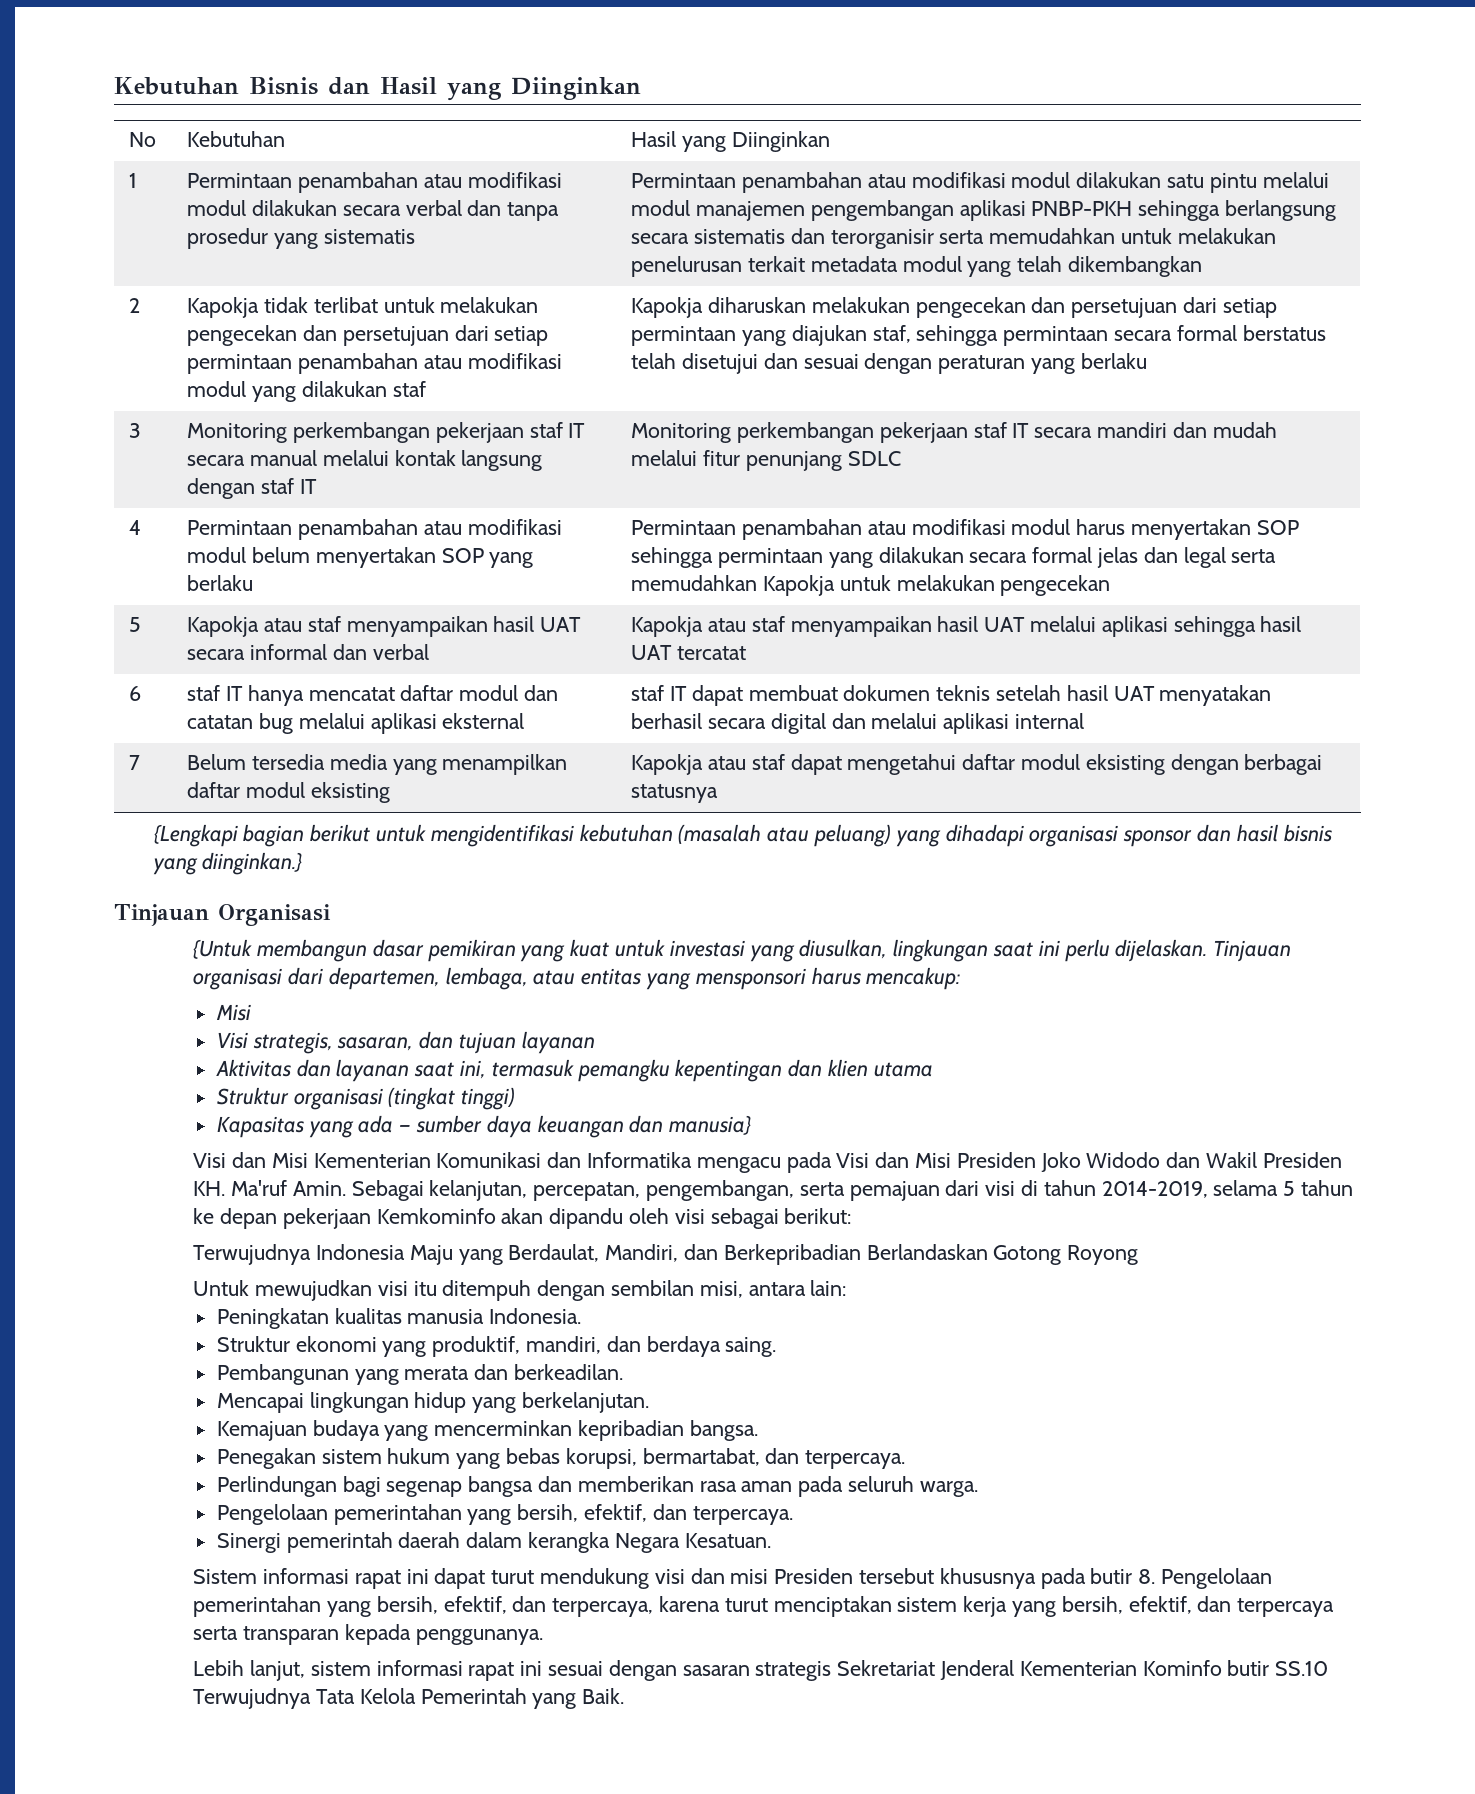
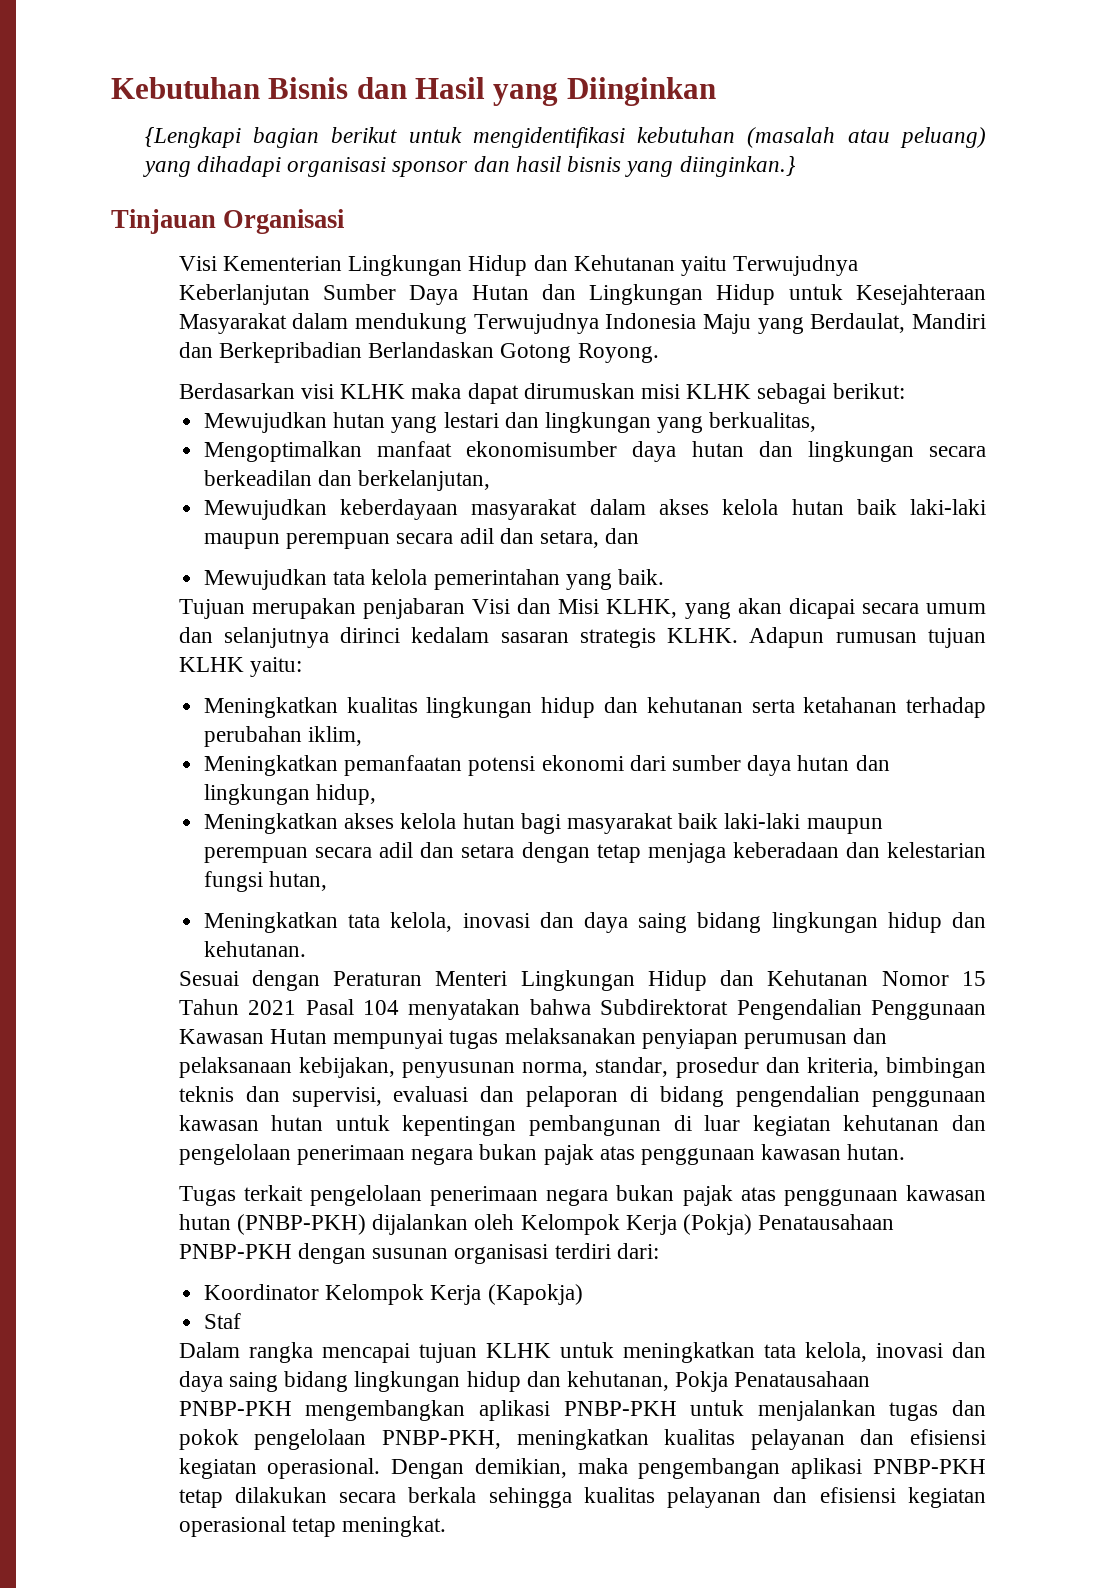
[129,132,157,147] [187,131,286,147] [631,131,830,152] [129,173,138,188] [187,172,562,193] [187,200,560,221] [187,228,415,249] [631,172,1329,193] [631,200,1337,221] [631,228,1276,249] [631,256,1203,277] [129,298,141,313] [187,297,539,318] [187,325,549,346] [187,353,562,374] [187,381,426,402] [631,297,1277,318] [631,325,1326,346] [631,353,1147,374] [129,423,142,438] [187,422,586,443] [187,450,543,471] [187,478,317,499] [631,422,1277,443] [631,450,901,471] [129,520,142,535] [187,519,562,540] [187,547,534,568] [187,575,254,591] [631,519,1299,540] [631,547,1277,568] [631,575,1111,596] [129,617,142,632] [187,616,582,637] [187,644,429,660] [631,616,1302,637] [631,645,746,660] [129,686,142,701] [187,685,559,706] [187,713,525,734] [631,685,1272,706] [631,713,1085,734] [129,755,141,770] [187,754,568,775] [187,782,390,803] [631,754,1323,775] [631,784,719,803] // No | Kebutuhan | Hasil yang Diinginkan // 1 | Permintaan penambahan atau modifikasi modul dilakukan secara verbal dan tanpa prosedur yang sistematis | Permintaan penambahan atau modifikasi modul dilakukan satu pintu melalui modul manajemen pengembangan aplikasi PNBP-PKH sehingga berlangsung secara sistematis dan terorganisir serta memudahkan untuk melakukan penelurusan terkait metadata modul yang telah dikembangkan // 2 | Kapokja tidak terlibat untuk melakukan pengecekan dan persetujuan dari setiap permintaan penambahan atau modifikasi modul yang dilakukan staf | Kapokja diharuskan melakukan pengecekan dan persetujuan dari setiap permintaan yang diajukan staf, sehingga permintaan secara formal berstatus telah disetujui dan sesuai dengan peraturan yang berlaku // 3 | Monitoring perkembangan pekerjaan staf IT secara manual melalui kontak langsung dengan staf IT | Monitoring perkembangan pekerjaan staf IT secara mandiri dan mudah melalui fitur penunjang SDLC // 4 | Permintaan penambahan atau modifikasi modul belum menyertakan SOP yang berlaku | Permintaan penambahan atau modifikasi modul harus menyertakan SOP sehingga permintaan yang dilakukan secara formal jelas dan legal serta memudahkan Kapokja untuk melakukan pengecekan // 5 | Kapokja atau staf menyampaikan hasil UAT secara informal dan verbal | Kapokja atau staf menyampaikan hasil UAT melalui aplikasi sehingga hasil UAT tercatat // 6 | staf IT hanya mencatat daftar modul dan catatan bug melalui aplikasi eksternal | staf IT dapat membuat dokumen teknis setelah hasil UAT menyatakan berhasil secara digital dan melalui aplikasi internal // 7 | Belum tersedia media yang menampilkan daftar modul eksisting | Kapokja atau staf dapat mengetahui daftar modul eksisting dengan berbagai statusnya -> (716, 91) none
[193,939,1292,962] [193,967,961,990] [215,1004,251,1021] [216,1031,595,1054] [215,1059,933,1082] [216,1087,516,1110] [216,1115,752,1138] [193,1152,1342,1173] [193,1180,1353,1201] [193,1208,852,1229] {Untuk membangun dasar pemikiran yang kuat untuk investasi yang diusulkan, lingkungan saat ini perlu dijelaskan. Tinjauan organisasi dari departemen, lembaga, atau entitas yang mensponsori harus mencakup: // Misi // Visi strategis, sasaran, dan tujuan layanan // Aktivitas dan layanan saat ini, termasuk pemangku kepentingan dan klien utama // Struktur organisasi (tingkat tinggi) // Kapasitas yang ada — sumber daya keuangan dan manusia} // Visi dan Misi Kementerian Komunikasi dan Informatika mengacu pada Visi dan Misi Presiden Joko Widodo dan Wakil Presiden KH. Ma'ruf Amin. Sebagai kelanjutan, percepatan, pengembangan, serta pemajuan dari visi di tahun 2014-2019, selama 5 tahun ke depan pekerjaan Kemkominfo akan dipandu oleh visi sebagai berikut: // -> [178,255,859,276] [178,284,987,305] [178,313,468,334] Visi Kementerian Lingkungan Hidup dan Kehutanan yaitu Terwujudnya Keberlanjutan Sumber Daya Hutan dan Lingkungan Hidup untuk Kesejahteraan Masyarakat dalam mendukung
[605,1244,679,1262] Mandiri, -> [912,313,986,329] Mandiri
[1067,1245,1139,1265] [193,1280,847,1301] [216,1308,582,1329] [216,1336,777,1357] [216,1364,623,1385] [216,1392,649,1413] [216,1420,758,1441] [216,1448,906,1469] [216,1476,978,1497] [216,1504,793,1525] [216,1532,771,1553] [193,1568,1272,1589] [193,1596,1335,1617] [193,1624,543,1645] [193,1660,1329,1681] [193,1688,625,1709] Royong // Untuk mewujudkan visi itu ditempuh dengan sembilan misi, antara lain: // Peningkatan kualitas manusia Indonesia. // Struktur ekonomi yang produktif, mandiri, dan berdaya saing. // Pembangunan yang merata dan berkeadilan. // Mencapai lingkungan hidup yang berkelanjutan. // Kemajuan budaya yang mencerminkan kepribadian bangsa. // Penegakan sistem hukum yang bebas korupsi, bermartabat, dan terpercaya. // Perlindungan bagi segenap bangsa dan memberikan rasa aman pada seluruh warga. // Pengelolaan pemerintahan yang bersih, efektif, dan terpercaya. // Sinergi pemerintah daerah dalam kerangka Negara Kesatuan. // Sistem informasi rapat ini dapat turut mendukung visi dan misi Presiden tersebut khususnya pada butir 8. Pengelolaan pemerintahan yang bersih, efektif, dan terpercaya, karena turut menciptakan sistem kerja yang bersih, efektif, dan terpercaya serta transparan kepada penggunanya. // Lebih lanjut, sistem informasi rapat ini sesuai dengan sasaran strategis Sekretariat Jenderal Kementerian Kominfo butir SS.10 Terwujudnya Tata Kelola Pemerintah yang Baik. -> [577,343,659,363] [178,383,905,404] [203,412,817,433] [203,441,986,462] [203,470,491,491] [203,499,986,520] [203,528,640,549] [203,569,665,590] [178,598,986,619] [178,627,986,648] [178,657,302,677] [203,697,986,718] [203,726,363,747] [203,755,890,776] [203,784,377,805] [203,813,883,834] [203,842,987,863] [203,871,328,892] [203,912,987,933] [203,941,306,957] [178,970,986,991] [178,999,986,1020] [178,1028,888,1049] [178,1057,986,1078] [178,1086,986,1107] [178,1115,987,1136] [178,1144,906,1165] [178,1185,986,1206] [178,1214,895,1235] [178,1243,659,1264] [203,1284,583,1305] [203,1313,241,1329] [178,1342,986,1363] [178,1371,871,1392] [178,1400,986,1421] [178,1429,986,1450] [178,1458,986,1479] [178,1487,986,1508] [178,1516,447,1537] Royong. // Berdasarkan visi KLHK maka dapat dirumuskan misi KLHK sebagai berikut: // Mewujudkan hutan yang lestari dan lingkungan yang berkualitas, // Mengoptimalkan manfaat ekonomisumber daya hutan dan lingkungan secara berkeadilan dan berkelanjutan, // Mewujudkan keberdayaan masyarakat dalam akses kelola hutan baik laki-laki maupun perempuan secara adil dan setara, dan // Mewujudkan tata kelola pemerintahan yang baik. // Tujuan merupakan penjabaran Visi dan Misi KLHK, yang akan dicapai secara umum dan selanjutnya dirinci kedalam sasaran strategis KLHK. Adapun rumusan tujuan KLHK yaitu: // Meningkatkan kualitas lingkungan hidup dan kehutanan serta ketahanan terhadap perubahan iklim, // Meningkatkan pemanfaatan potensi ekonomi dari sumber daya hutan dan lingkungan hidup, // Meningkatkan akses kelola hutan bagi masyarakat baik laki-laki maupun perempuan secara adil dan setara dengan tetap menjaga keberadaan dan kelestarian fungsi hutan, // Meningkatkan tata kelola, inovasi dan daya saing bidang lingkungan hidup dan kehutanan. // Sesuai dengan Peraturan Menteri Lingkungan Hidup dan Kehutanan Nomor 15 Tahun 2021 Pasal 104 menyatakan bahwa Subdirektorat Pengendalian Penggunaan Kawasan Hutan mempunyai tugas melaksanakan penyiapan perumusan dan pelaksanaan kebijakan, penyusunan norma, standar, prosedur dan kriteria, bimbingan teknis dan supervisi, evaluasi dan pelaporan di bidang pengendalian penggunaan kawasan hutan untuk kepentingan pembangunan di luar kegiatan kehutanan dan pengelolaan penerimaan negara bukan pajak atas penggunaan kawasan hutan. // Tugas terkait pengelolaan penerimaan negara bukan pajak atas penggunaan kawasan hutan (PNBP-PKH) dijalankan oleh Kelompok Kerja (Pokja) Penatausahaan PNBP-PKH dengan susunan organisasi terdiri dari: // Koordinator Kelompok Kerja (Kapokja) // Staf // Dalam rangka mencapai tujuan KLHK untuk meningkatkan tata kelola, inovasi dan daya saing bidang lingkungan hidup dan kehutanan, Pokja Penatausahaan PNBP-PKH mengembangkan aplikasi PNBP-PKH untuk menjalankan tugas dan pokok pengelolaan PNBP-PKH, meningkatkan kualitas pelayanan dan efisiensi kegiatan operasional. Dengan demikian, maka pengembangan aplikasi PNBP-PKH tetap dilakukan secara berkala sehingga kualitas pelayanan dan efisiensi kegiatan operasional tetap meningkat.

